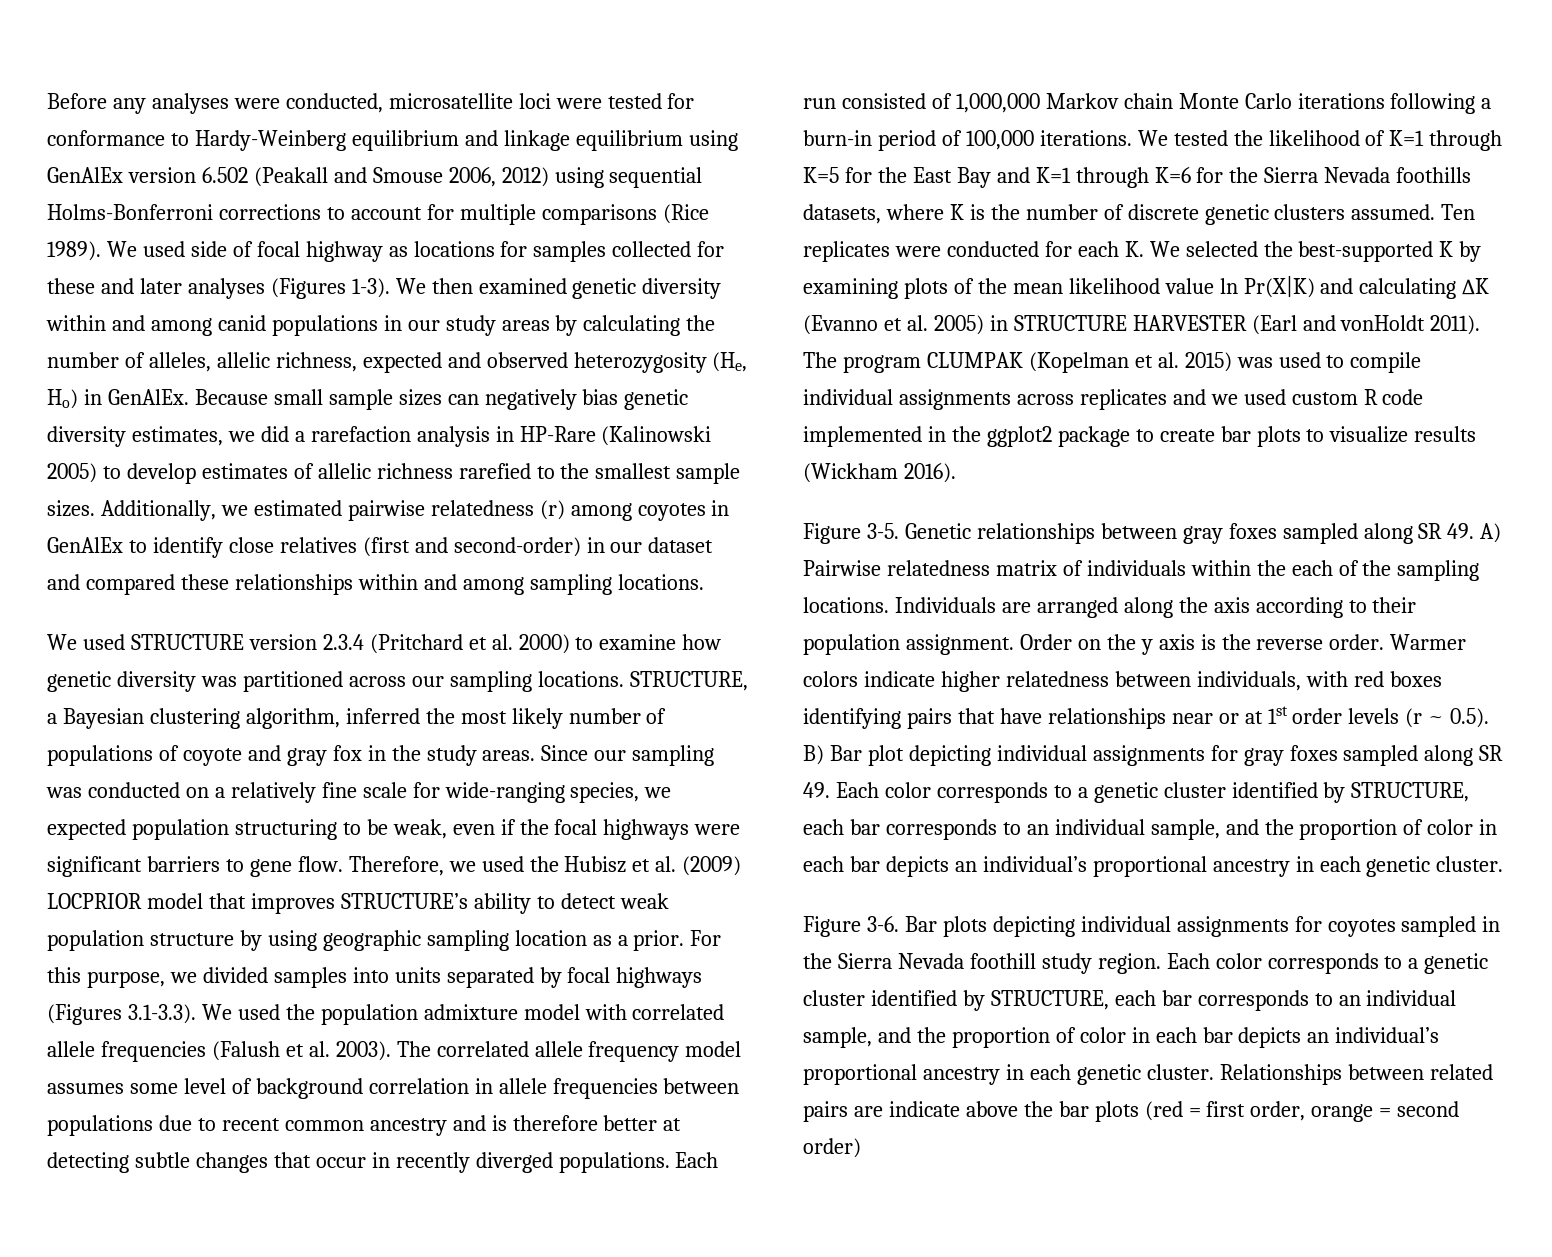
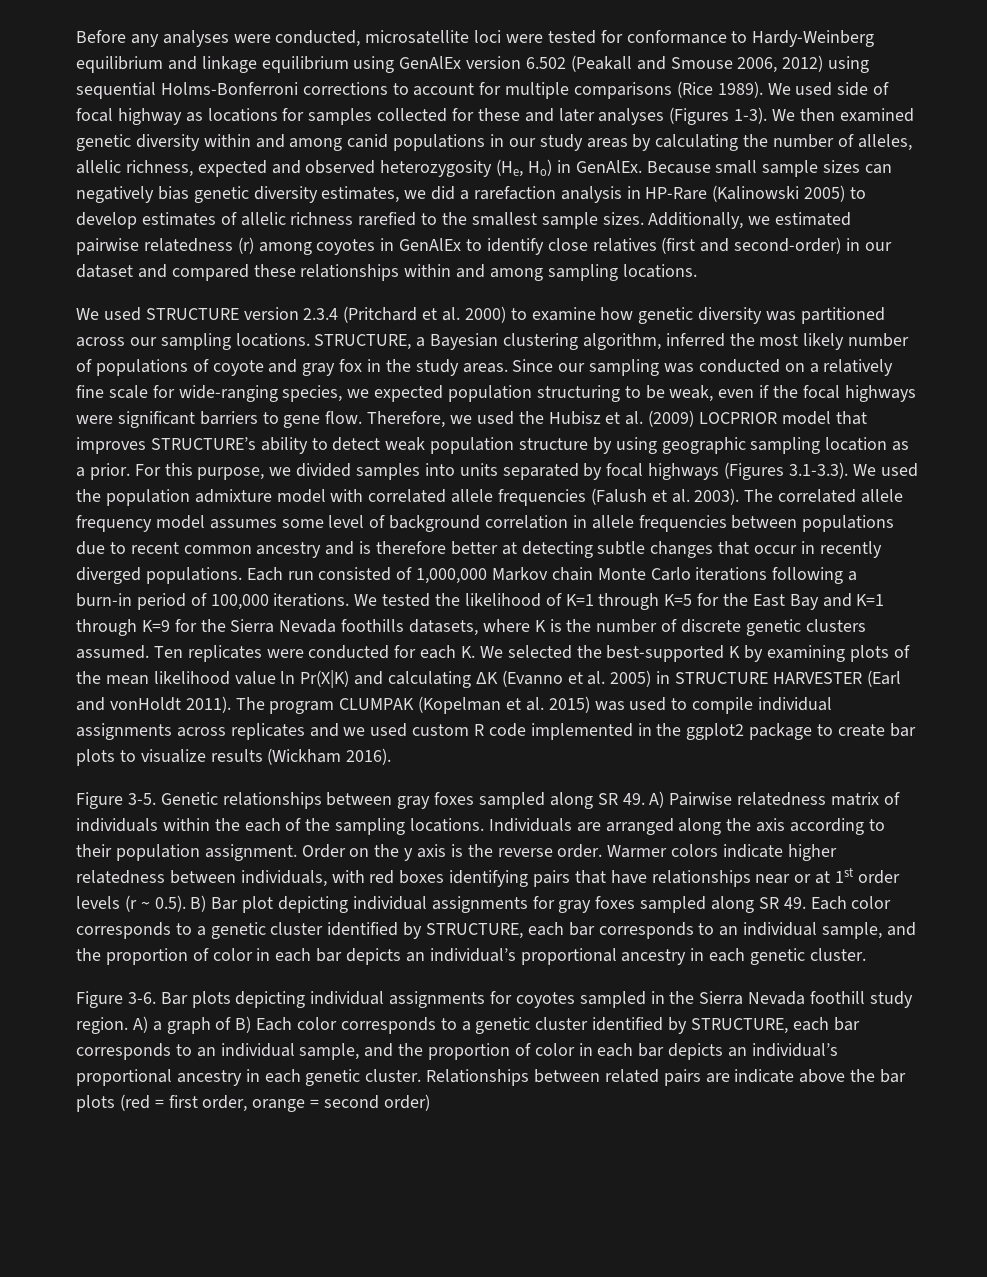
[1154,167,1191,183] K=6 -> [141,620,170,632] K=9
(1161, 963) none -> [132,1016,252,1034] A) a graph of B)

